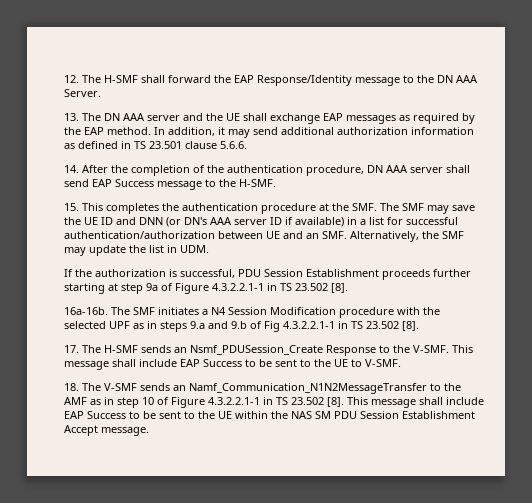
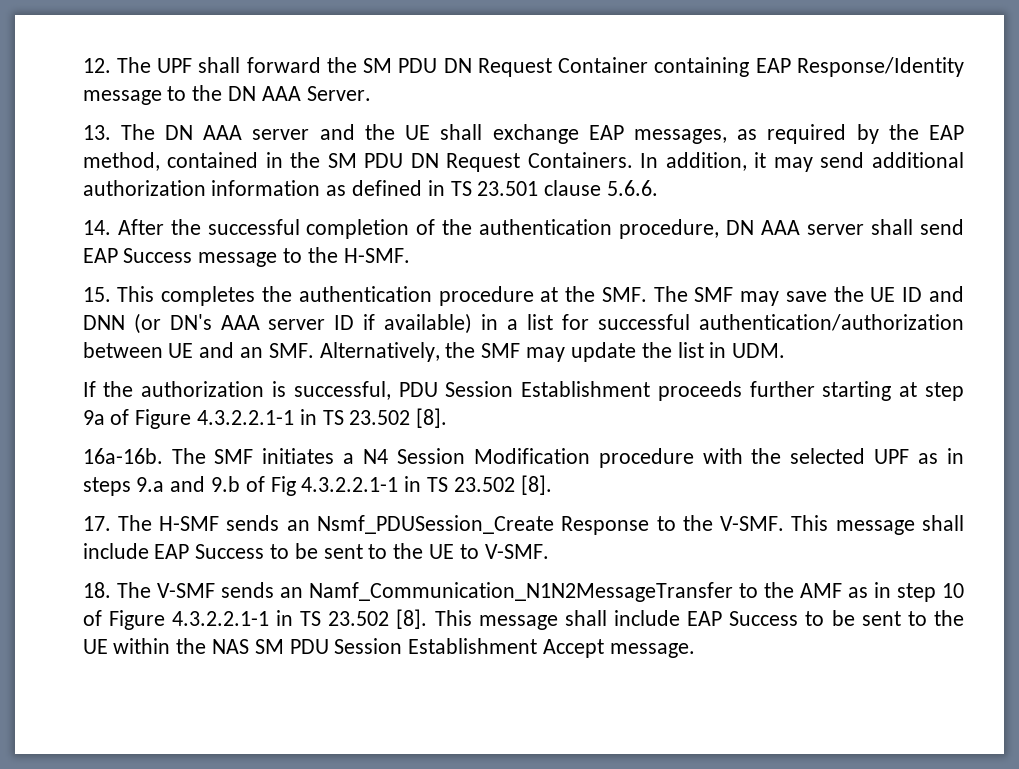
[103,75,138,83] H-SMF -> [157,58,193,73] UPF
(231, 79) none -> [363,57,750,77] SM PDU DN Request Container containing
[345,115,396,124] messages -> [633,129,727,144] messages,
[106,127,151,135] method. -> [82,152,633,172] method, contained in the SM PDU DN Request Containers.
(128, 169) none -> [207,219,300,235] successful

